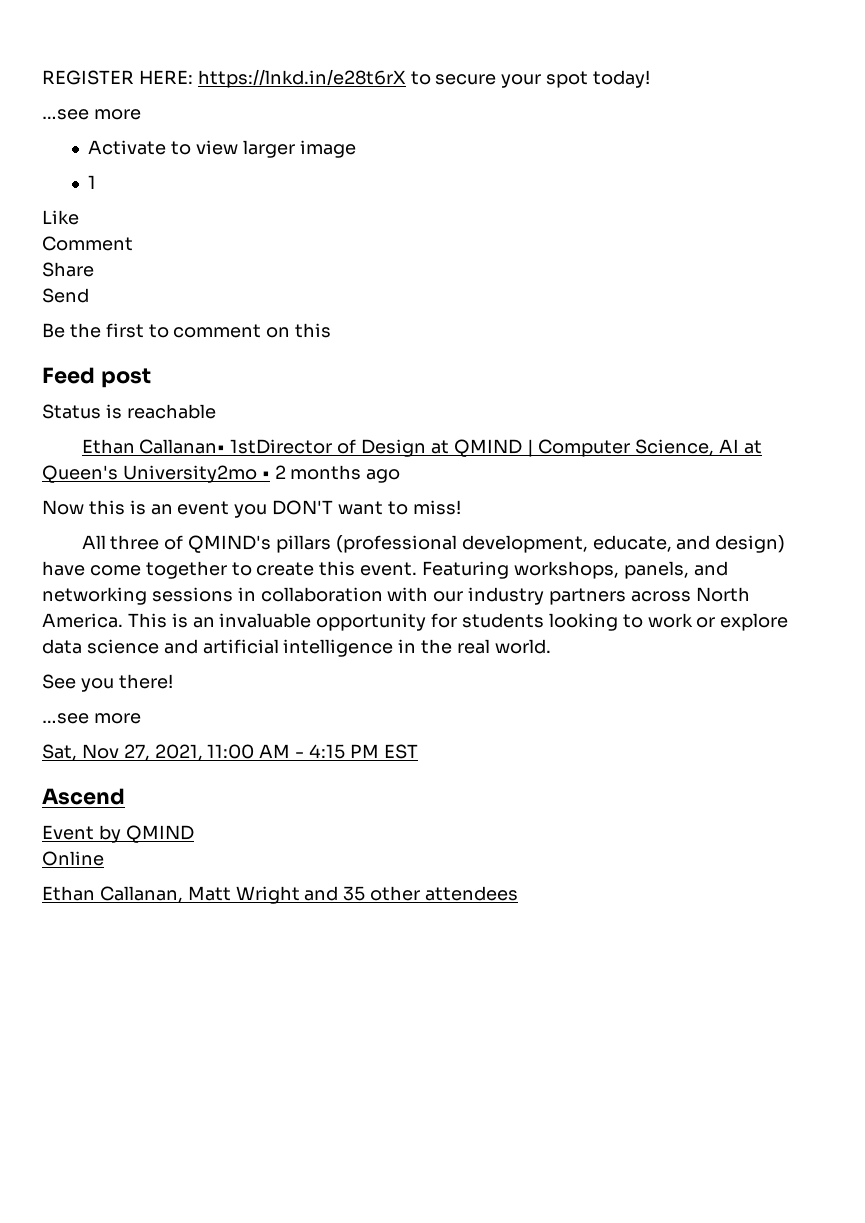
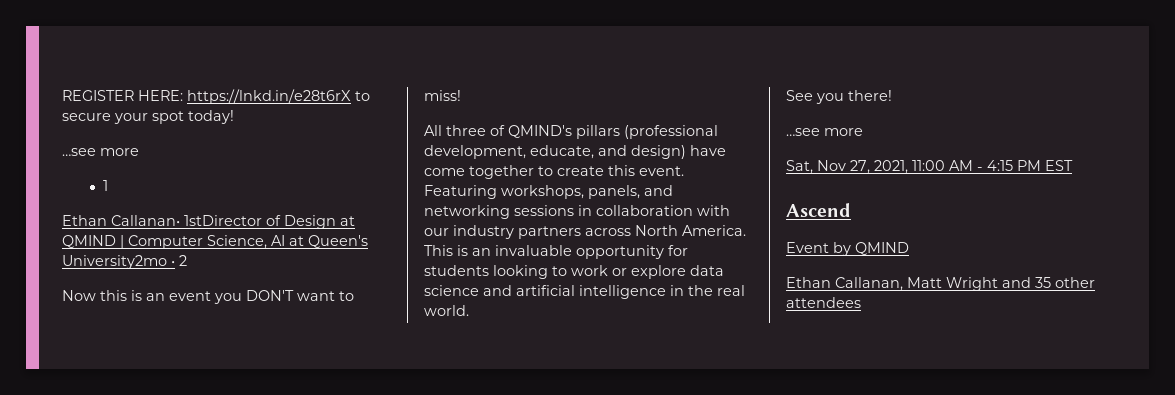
[88,140,356,158] [88,175,97,189] [42,210,79,225] [42,236,133,251] [42,262,94,277] [42,288,89,303] [42,323,332,338] [42,367,151,388] [42,404,216,419] Activate to view larger image // 1 // Like // Comment // Share // Send // Be the first to comment on this // Feed post // Status is reachable -> [102,180,108,191] 1
[290,465,401,483] months ago -> (187, 260) none
[42,851,104,866] // Online -> (909, 248) none

